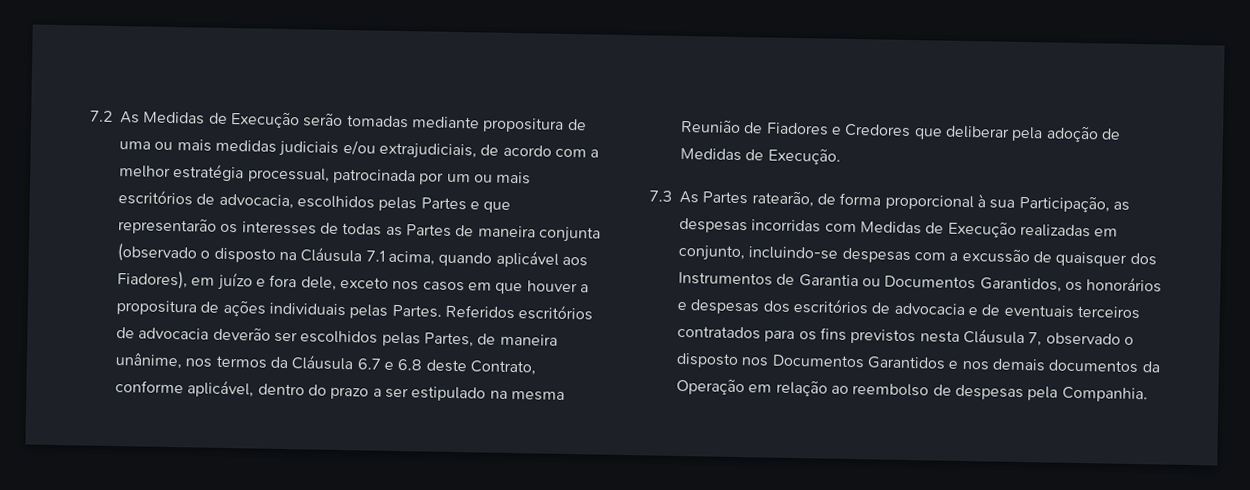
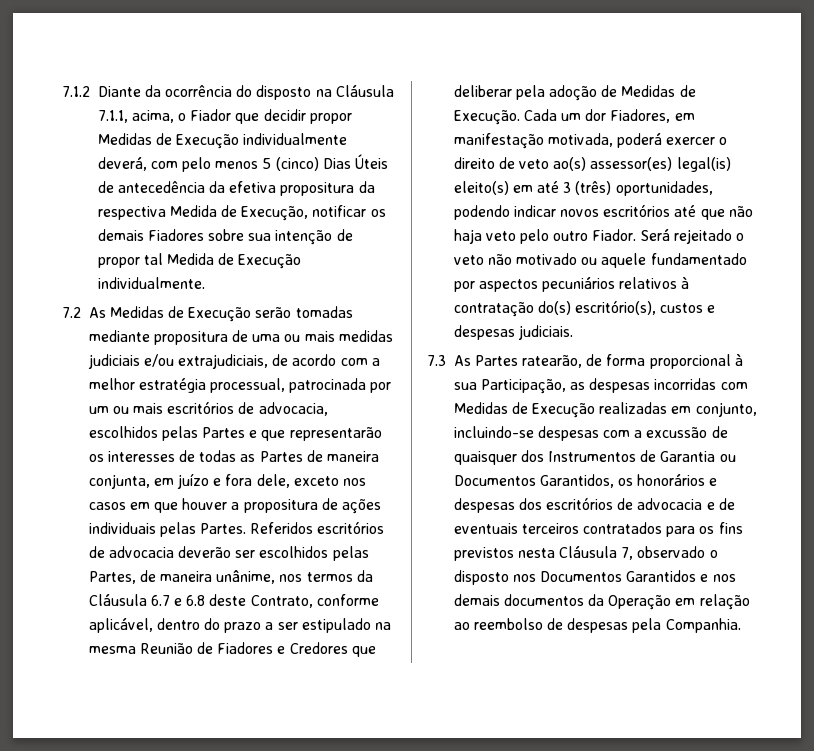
(90, 116) none -> [62,85,394,100] [97,109,352,124] [97,133,348,149] [97,154,389,172] [97,181,375,196] [97,205,386,221] [97,229,353,245] [97,253,302,269] [97,277,205,289] 7.1.2 Diante da ocorrência do disposto na Cláusula 7.1.1, acima, o Fiador que decidir propor Medidas de Execução individualmente deverá, com pelo menos 5 (cinco) Dias Úteis de antecedência da efetiva propositura da respectiva Medida de Execução, notificar os demais Fiadores sobre sua intenção de propor tal Medida de Execução individualmente. //
[538,226,601,243] [117,243,588,268] [117,270,188,290] conjunta (observado o disposto na Cláusula 7.1 acima, quando aplicável aos Fiadores), -> [88,474,150,489] conjunta,
(841, 156) none -> [523,109,695,123] [453,133,728,149] [453,157,731,172] [453,181,713,196] [453,204,753,220] [453,229,745,244] [453,253,747,268] [453,276,690,292] [453,300,716,317] [453,325,573,340] Cada um dor Fiadores, em manifestação motivada, poderá exercer o direito de veto ao(s) assessor(es) legal(is) eleito(s) em até 3 (três) oportunidades, podendo indicar novos escritórios até que não haja veto pelo outro Fiador. Será rejeitado o veto não motivado ou aquele fundamentado por aspectos pecuniários relativos à contratação do(s) escritório(s), custos e despesas judiciais.

